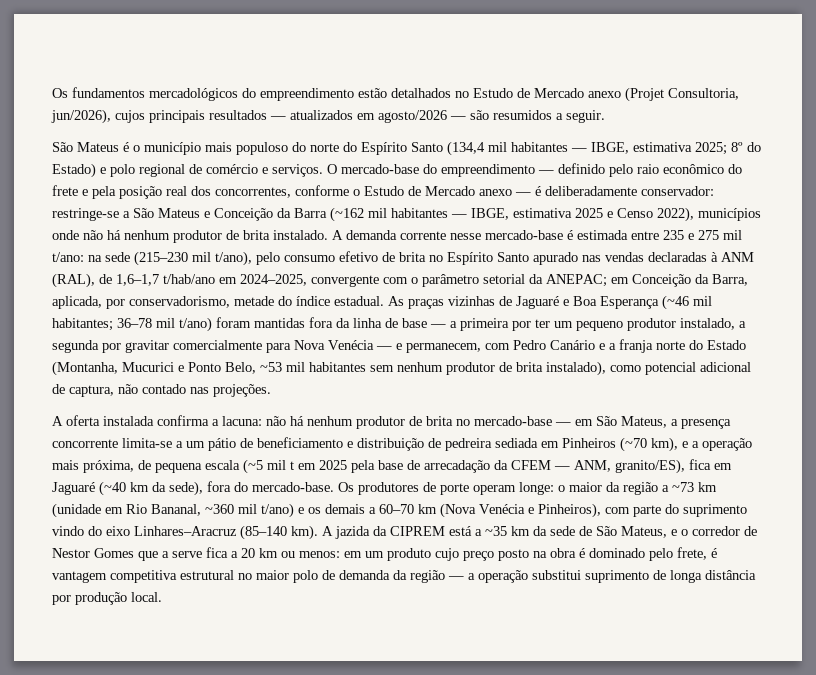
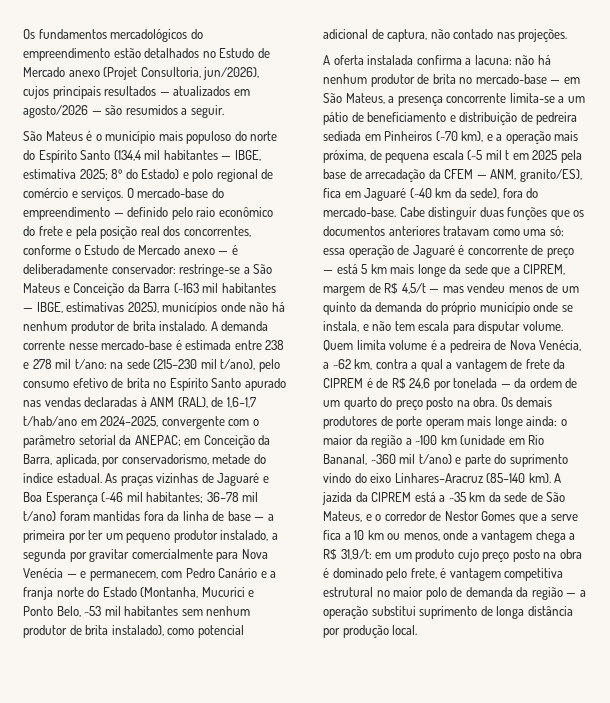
[330,207,694,222] (~162 mil habitantes — IBGE, estimativa 2025 e Censo 2022), -> [173,283,276,293] [23,302,159,313] (~163 mil habitantes — IBGE, estimativas 2025),
[663,230,719,240] 235 e 275 -> [265,340,285,350] [23,359,52,369] 238 e 278
[338,482,354,492] Os -> [399,207,585,220] [323,226,564,236] [323,245,574,258] [323,264,566,277] [323,283,579,296] [323,302,573,315] [323,321,563,334] [323,340,582,353] [323,359,566,372] [323,378,578,391] [323,397,553,410] Cabe distinguir duas funções que os documentos anteriores tratavam como uma só: essa operação de Jaguaré é concorrente de preço — está 5 km mais longe da sede que a CIPREM, margem de R$ 4,5/t — mas vendeu menos de um quinto da demanda do próprio município onde se instala, e não tem escala para disputar volume. Quem limita volume é a pedreira de Nova Venécia, a ~62 km, contra a qual a vantagem de frete da CIPREM é de R$ 24,6 por tonelada — da ordem de um quarto do preço posto na obra. Os demais
[519,482,554,495] longe: -> [467,416,558,429] mais longe ainda:
[672,482,694,492] ~73 -> [415,435,438,445] ~100
[308,503,630,518] os demais a 60–70 km (Nova Venécia e Pinheiros), com -> (462, 460) none
[241,548,255,558] 20 -> [354,530,365,540] 10
[299,551,340,558] menos: -> [403,530,576,543] [323,549,372,560] menos, onde a vantagem chega a R$ 31,9/t:

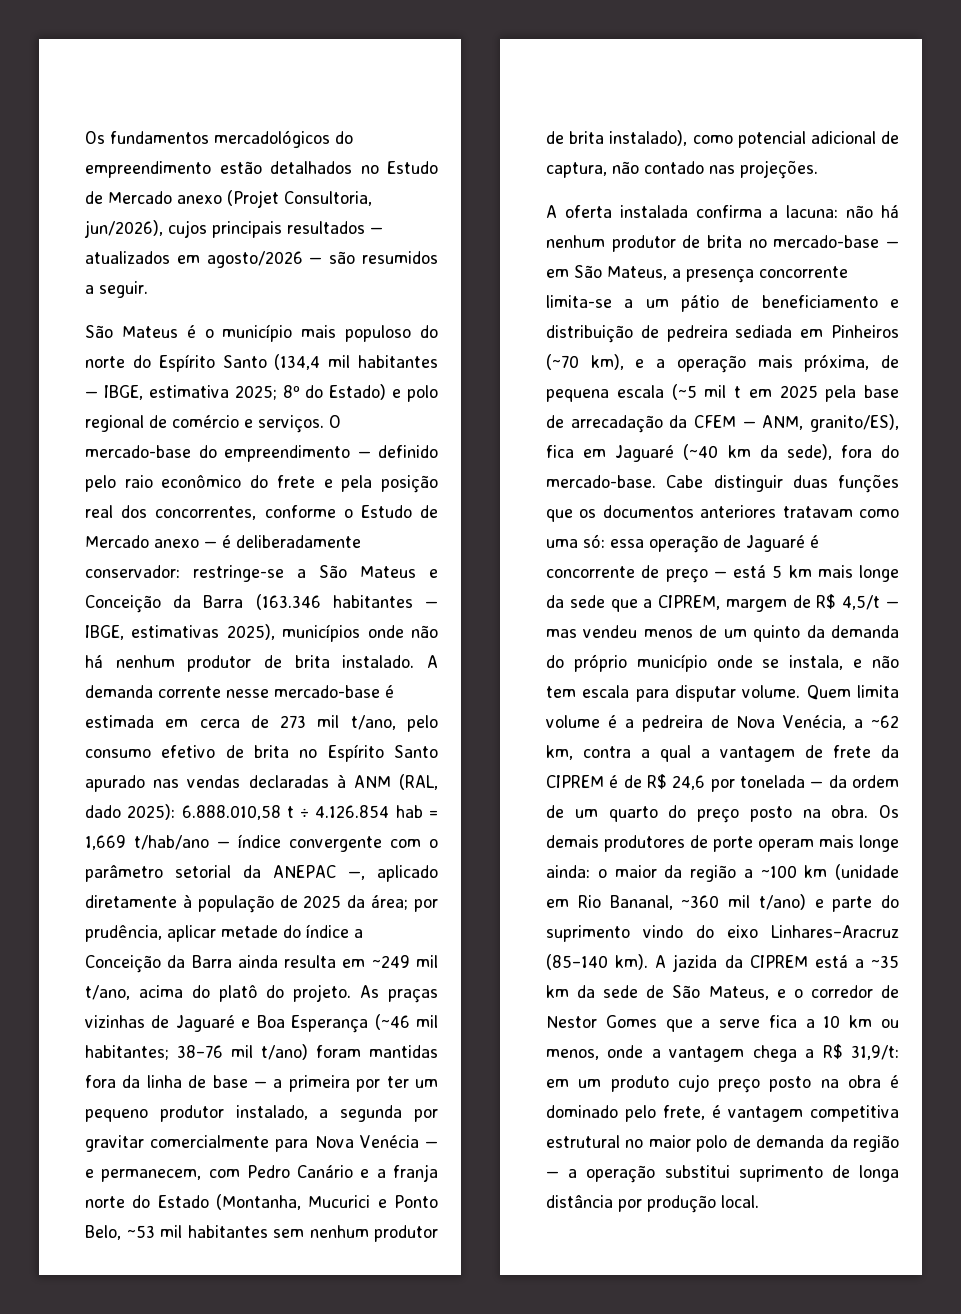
[173,283,219,293] (~163 mil -> [255,594,321,610] (163.346
[234,340,285,350] [23,359,256,370] entre 238 e 278 mil t/ano: na sede (215–230 mil t/ano), -> [165,715,396,730] em cerca de 273 mil t/ano,
[177,397,256,408] [23,416,159,427] (RAL), de 1,6–1,7 t/hab/ano em 2024–2025, -> [399,774,438,790] [85,804,438,820] [85,834,281,850] (RAL, dado 2025): 6.888.010,58 t ÷ 4.126.854 hab = 1,669 t/hab/ano — índice
[134,435,271,448] [23,454,266,467] [23,473,102,483] ANEPAC; em Conceição da Barra, aplicada, por conservadorismo, metade do índice estadual. -> [273,865,439,882] [85,894,438,913] [85,924,363,942] [85,955,438,973] [85,984,352,1002] ANEPAC —, aplicado diretamente à população de 2025 da área; por prudência, aplicar metade do índice a Conceição da Barra ainda resulta em ~249 mil t/ano, acima do platô do projeto.
[206,492,239,502] 36–78 -> [177,1045,223,1058] 38–76

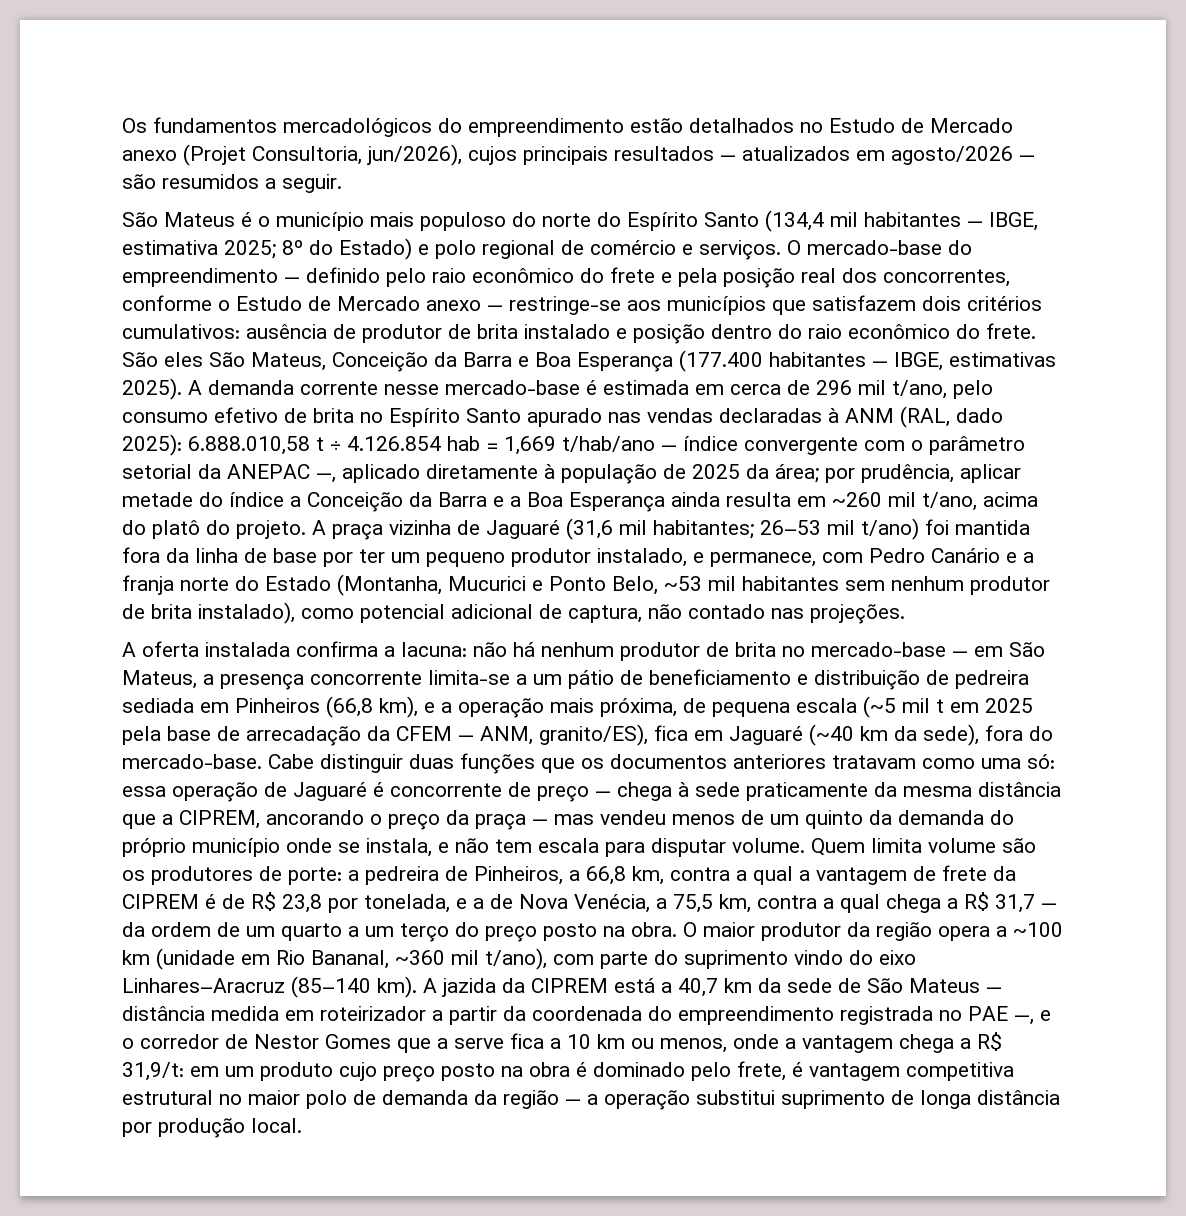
[222,535,361,548] [85,565,438,582] [85,594,438,613] [85,624,438,642] [85,655,415,672] é deliberadamente conservador: restringe-se a São Mateus e Conceição da Barra (163.346 habitantes — IBGE, estimativas 2025), municípios onde não há nenhum produtor de brita instalado. -> [509,295,1042,315] [122,323,1036,344] [122,350,1056,372] [122,378,182,400] restringe-se aos municípios que satisfazem dois critérios cumulativos: ausência de produtor de brita instalado e posição dentro do raio econômico do frete. São eles São Mateus, Conceição da Barra e Boa Esperança (177.400 habitantes — IBGE, estimativas 2025).
[280,715,307,728] 273 -> [816,380,852,395] 296
(232, 961) none -> [493,492,665,512] e a Boa Esperança
[371,955,410,968] ~249 -> [832,492,882,507] ~260
[360,985,438,1003] [85,1014,410,1033] As praças vizinhas de Jaguaré e Boa Esperança (~46 -> [312,518,613,540] A praça vizinha de Jaguaré (31,6
[177,1044,438,1060] 38–76 mil t/ano) foram mantidas -> [760,518,1030,540] 26–53 mil t/ano) foi mantida
[254,1075,350,1092] — a primeira -> (317, 555) none
[319,1105,439,1122] [85,1135,438,1152] [85,1169,202,1182] a segunda por gravitar comercialmente para Nova Venécia — e permanecem, -> [693,552,816,567] e permanece,
[546,354,579,370] (~70 -> [326,696,373,718] (66,8
[733,565,899,582] [546,594,881,612] está 5 km mais longe da sede que a CIPREM, margem de R$ 4,5/t -> [617,782,1061,801] [122,810,526,830] chega à sede praticamente da mesma distância que a CIPREM, ancorando o preço da praça
[607,715,899,732] é a pedreira de Nova Venécia, a ~62 -> [1002,838,1036,853] [122,866,626,885] são os produtores de porte: a pedreira de Pinheiros, a 66,8
[672,775,805,792] 24,6 por tonelada -> [282,892,1035,913] 23,8 por tonelada, e a de Nova Venécia, a 75,5 km, contra a qual chega a R$ 31,7
(658, 814) none -> [348,923,449,942] a um terço
[879,805,899,818] [546,835,899,852] [546,865,736,882] Os demais produtores de porte operam mais longe ainda: o maior da região -> [683,922,990,941] O maior produtor da região opera
[758,894,824,910] t/ano) e -> [485,948,594,970] t/ano), com
[871,955,899,968] ~35 -> [678,978,718,997] 40,7
[708,986,769,1000] Mateus, -> [909,978,1002,993] [122,1006,1034,1025] Mateus — distância medida em roteirizador a partir da coordenada do empreendimento registrada no PAE —,

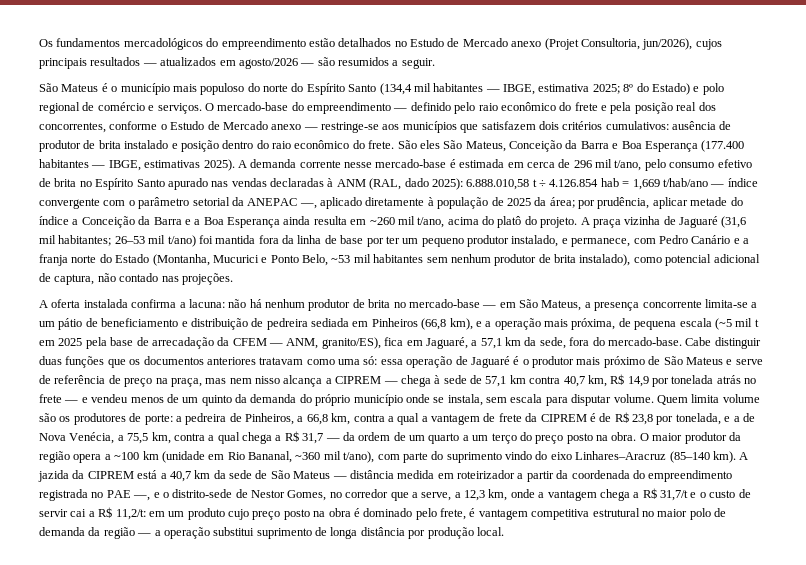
[729,724,979,746] Jaguaré (~40 km da sede), -> [425,337,566,349] Jaguaré, a 57,1 km da sede,
[390,782,1061,802] [122,810,594,830] concorrente de preço — chega à sede praticamente da mesma distância que a CIPREM, ancorando o preço da praça — mas -> [522,356,763,368] [39,374,757,387] [39,394,88,403] o produtor mais próximo de São Mateus e serve de referência de preço na praça, mas nem nisso alcança a CIPREM — chega à sede de 57,1 km contra 40,7 km, R$ 14,9 por tonelada atrás no frete — e
[438,838,532,853] e não tem -> [486,397,507,403] sem
[140,1034,219,1049] corredor -> [172,489,233,498] distrito-sede
[325,1033,727,1053] Gomes que a serve fica a 10 km ou menos, -> [287,489,508,501] Gomes, no corredor que a serve, a 12,3 km,
[122,1062,184,1081] 31,9/t: -> [660,489,751,501] [39,507,146,520] 31,7/t e o custo de servir cai a R$ 11,2/t:

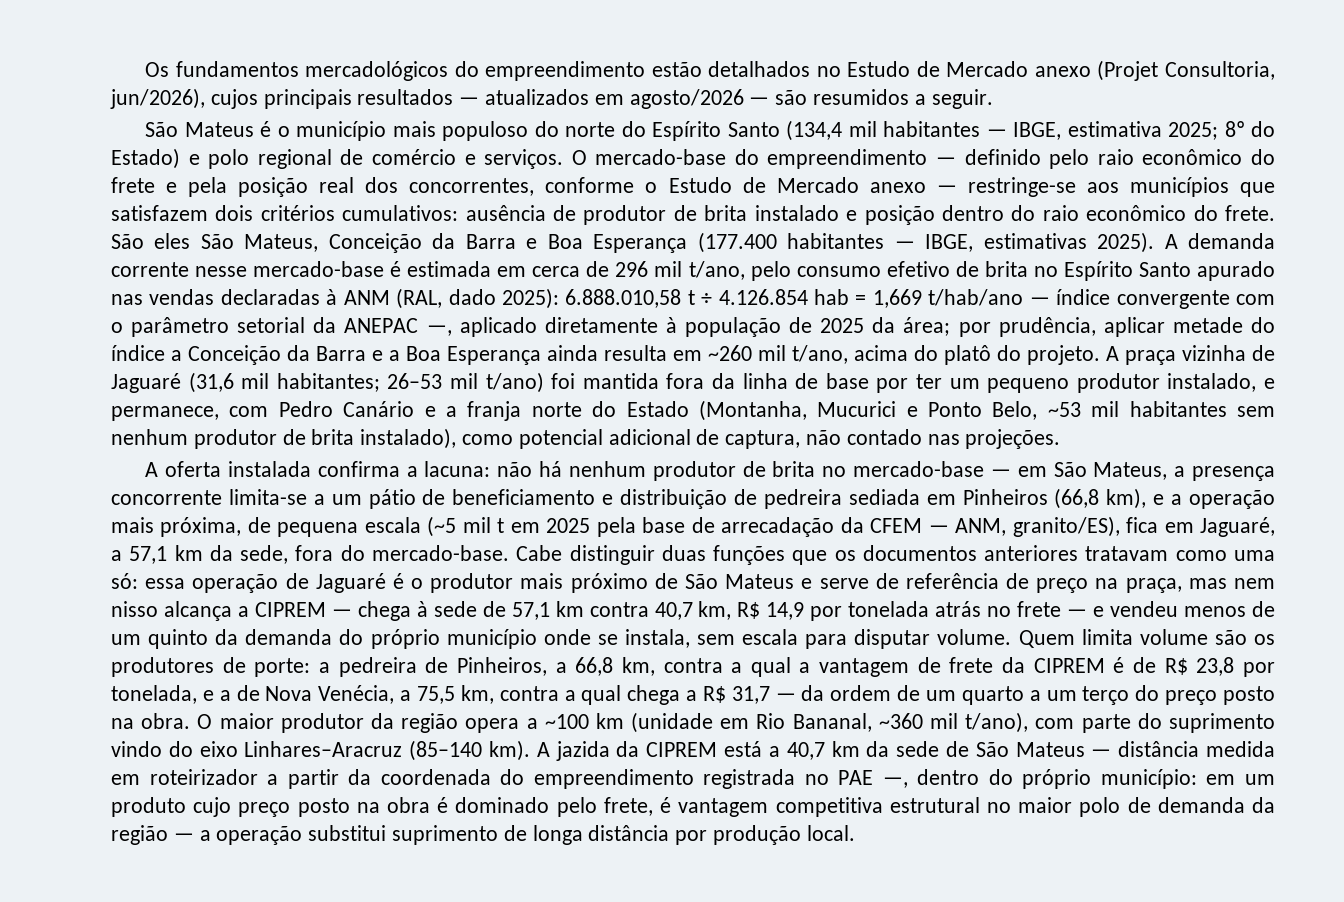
[153,488,751,501] [39,507,146,520] e o distrito-sede de Nestor Gomes, no corredor que a serve, a 12,3 km, onde a vantagem chega a R$ 31,7/t e o custo de servir cai a R$ 11,2/t: -> [917,769,1197,789] dentro do próprio município:

